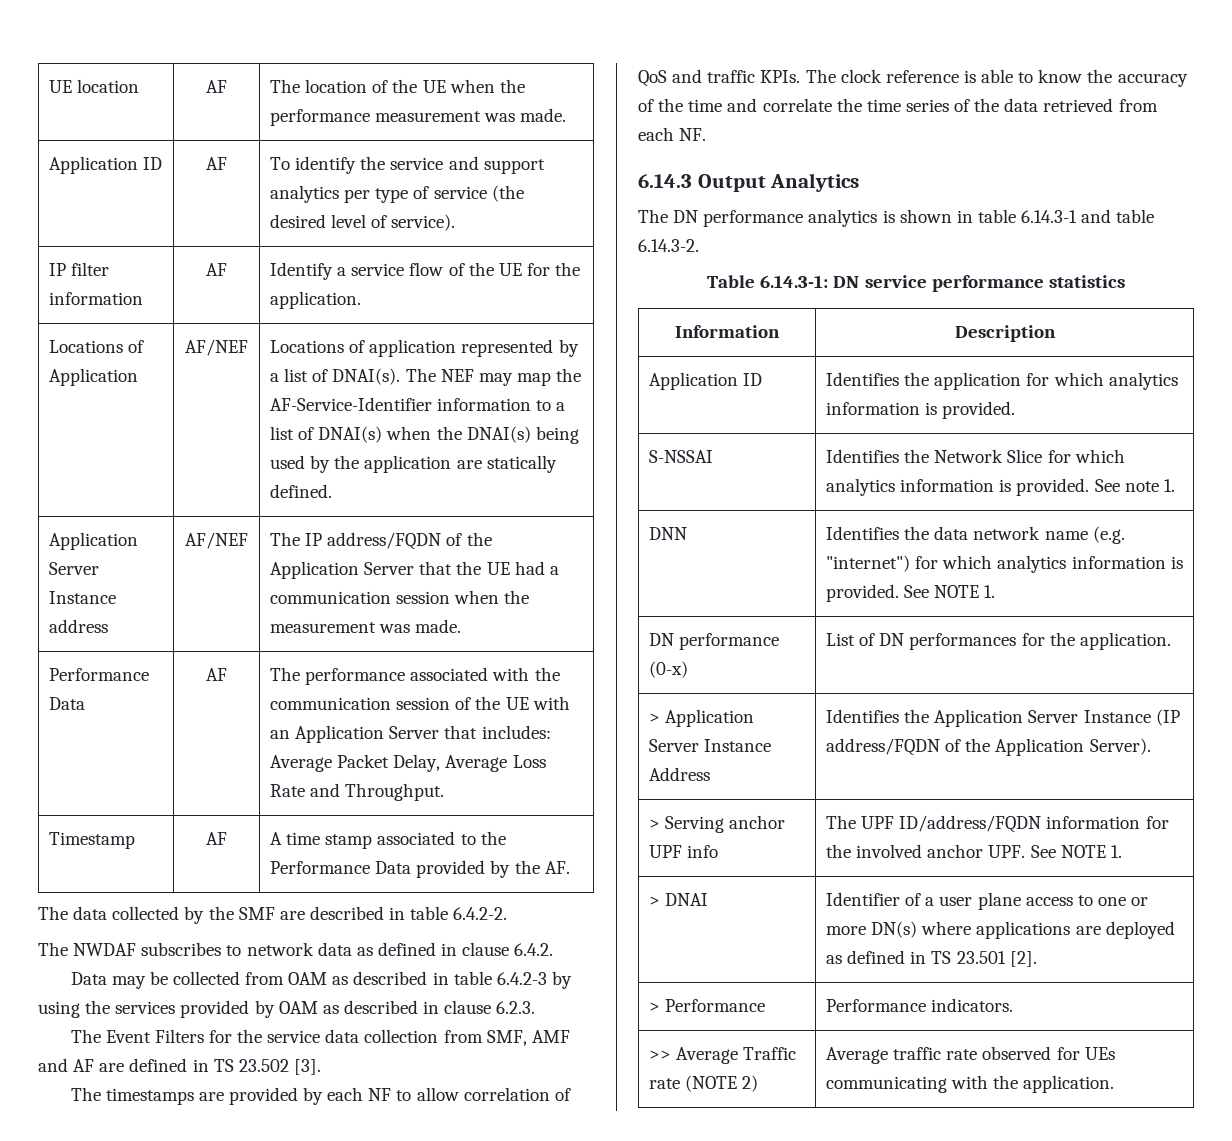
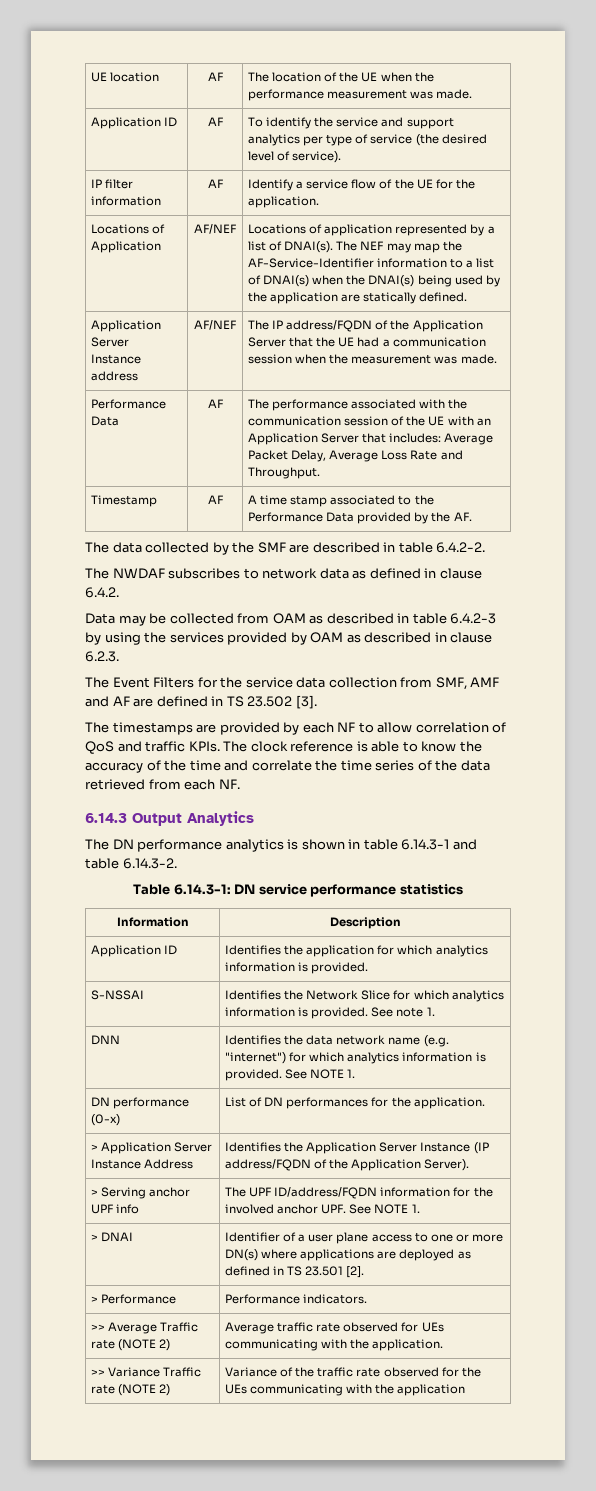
(1115, 1084) none -> [91,1367,202,1377] [91,1384,171,1396] [225,1367,481,1377] [225,1384,466,1396] // >> Variance Traffic rate (NOTE 2) | Variance of the traffic rate observed for the UEs communicating with the application

